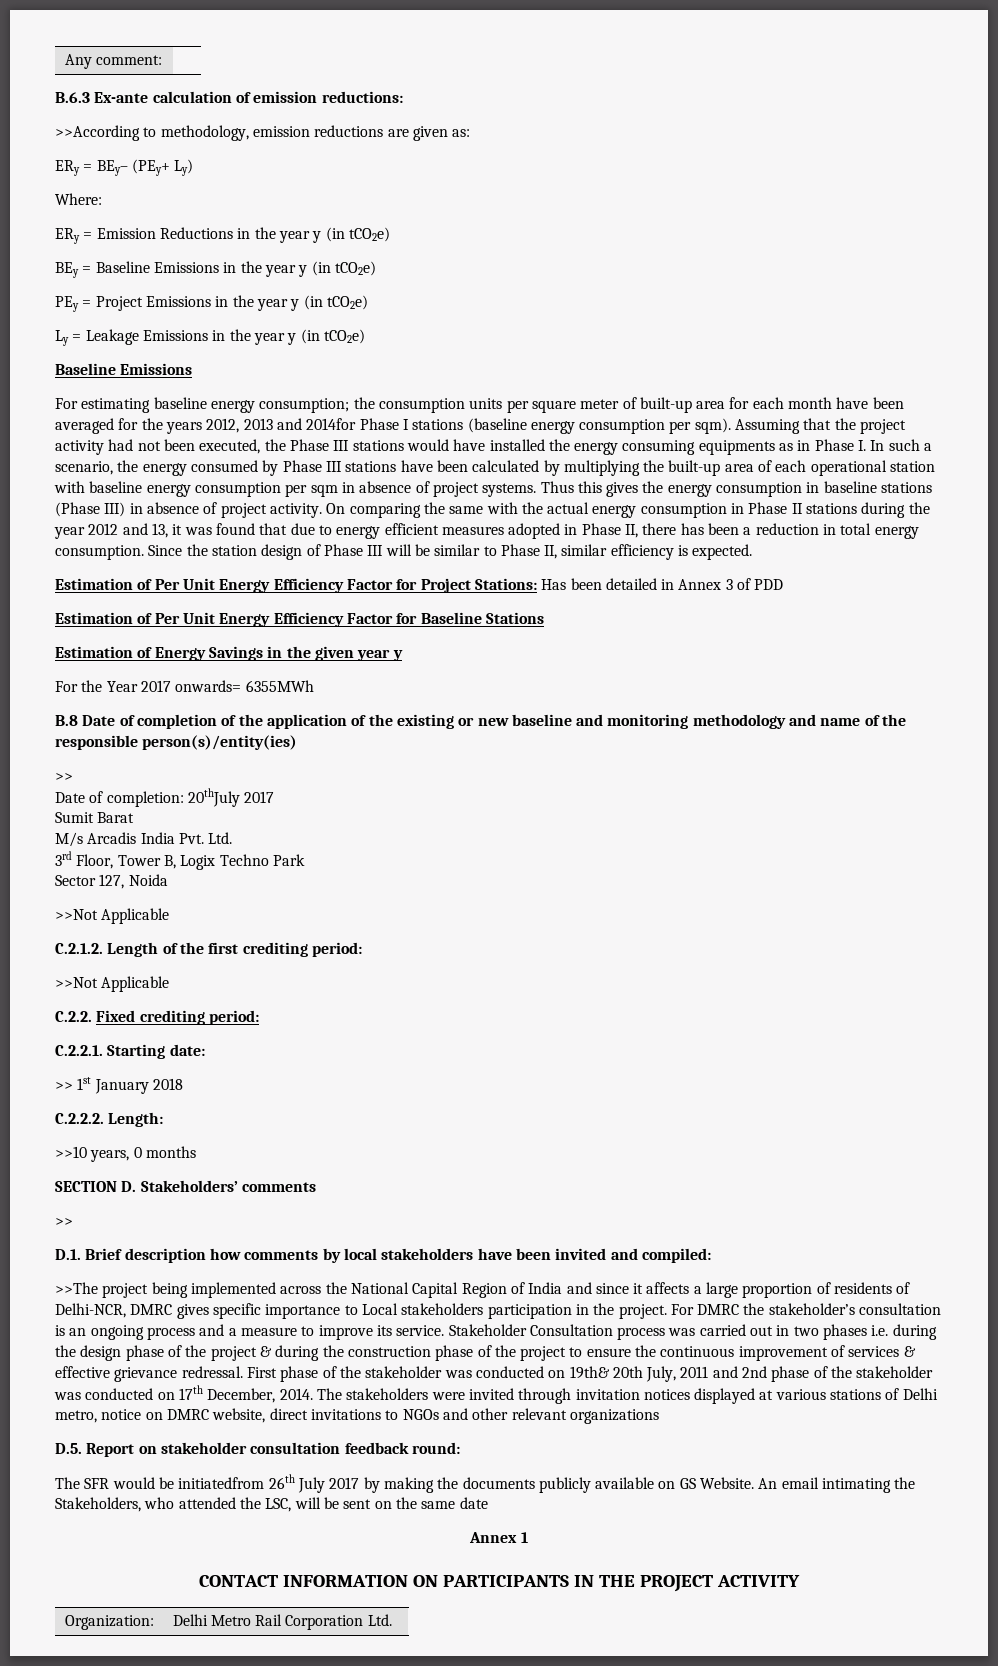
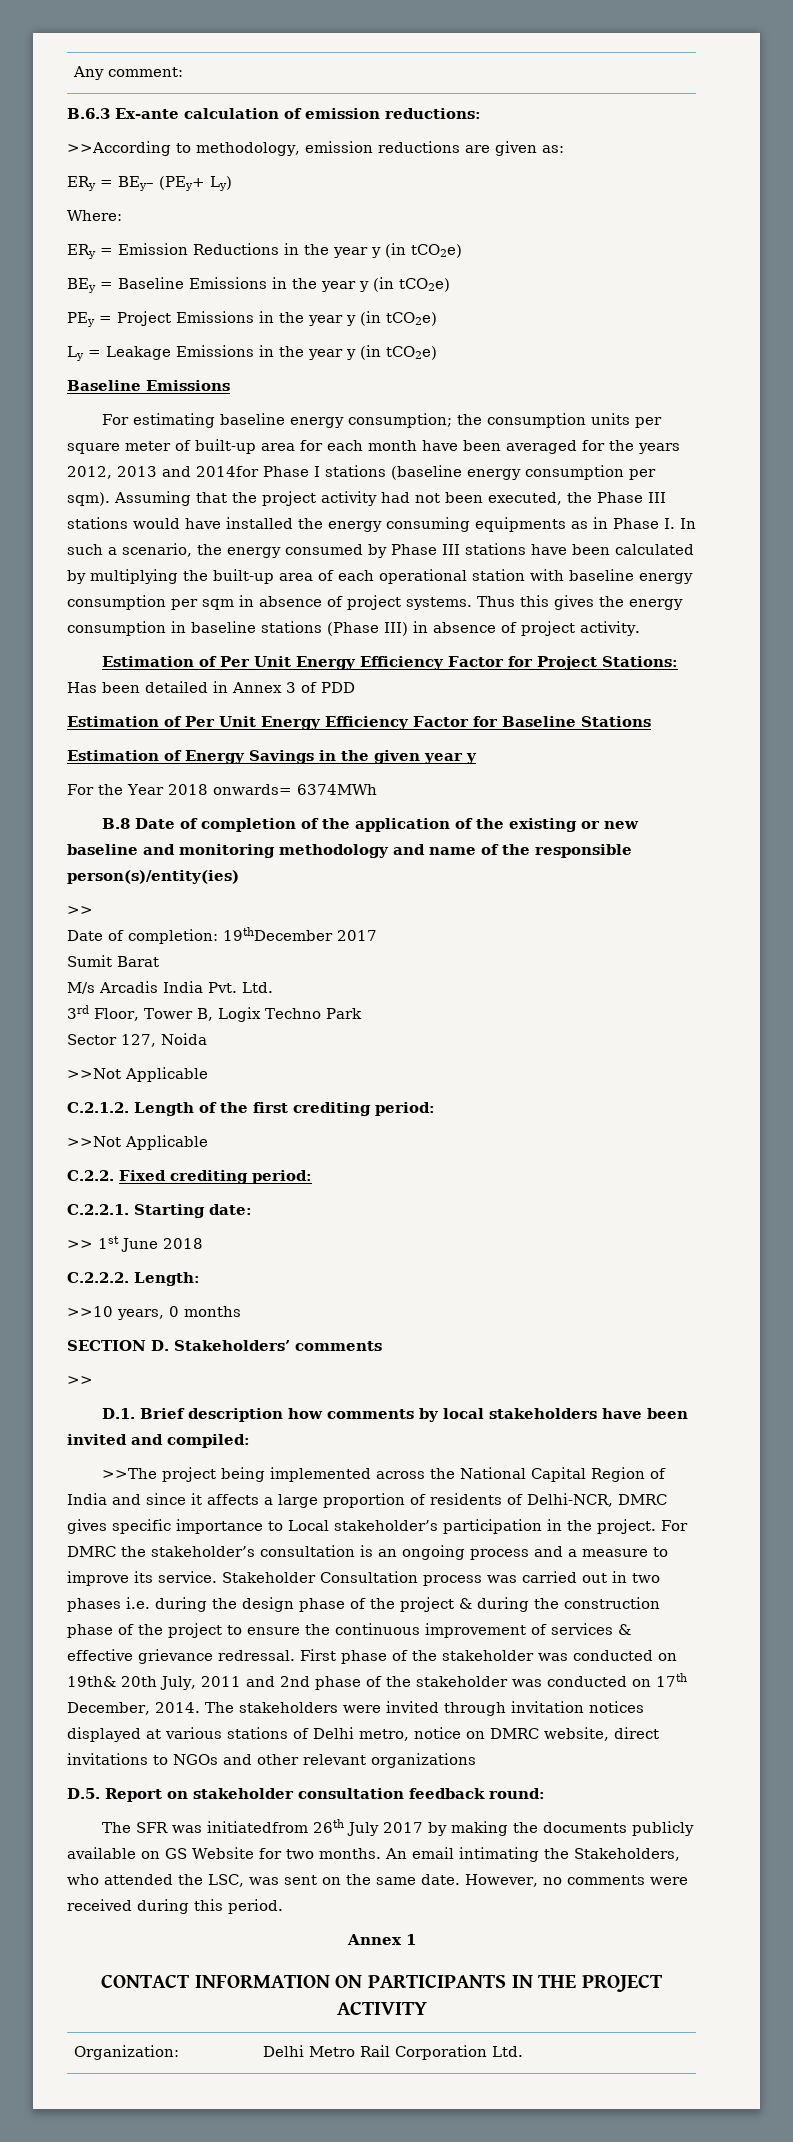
[326,502,930,518] [54,523,919,539] [55,544,753,560] On comparing the same with the actual energy consumption in Phase II stations during the year 2012 and 13, it was found that due to energy efficient measures adopted in Phase II, there has been a reduction in total energy consumption. Since the station design of Phase III will be similar to Phase II, similar efficiency is expected. -> (640, 628) none
[140,680,314,692] 2017 onwards= 6355MWh -> [167,784,377,795] 2018 onwards= 6374MWh
[187,788,240,807] 20thJuly -> [223,927,333,941] 19thDecember
[94,1079,149,1094] January -> [121,1238,158,1252] June
[401,1303,484,1315] stakeholders -> [334,1520,438,1531] stakeholder’s
[112,1477,174,1489] would be -> [172,1825,203,1833] was
[700,1477,755,1489] Website. -> [192,1847,381,1859] Website for two months.
[294,1497,339,1509] will be -> [249,1877,279,1885] was
[459,1497,488,1509] date -> [421,1874,688,1887] [67,1899,283,1914] date. However, no comments were received during this period.

